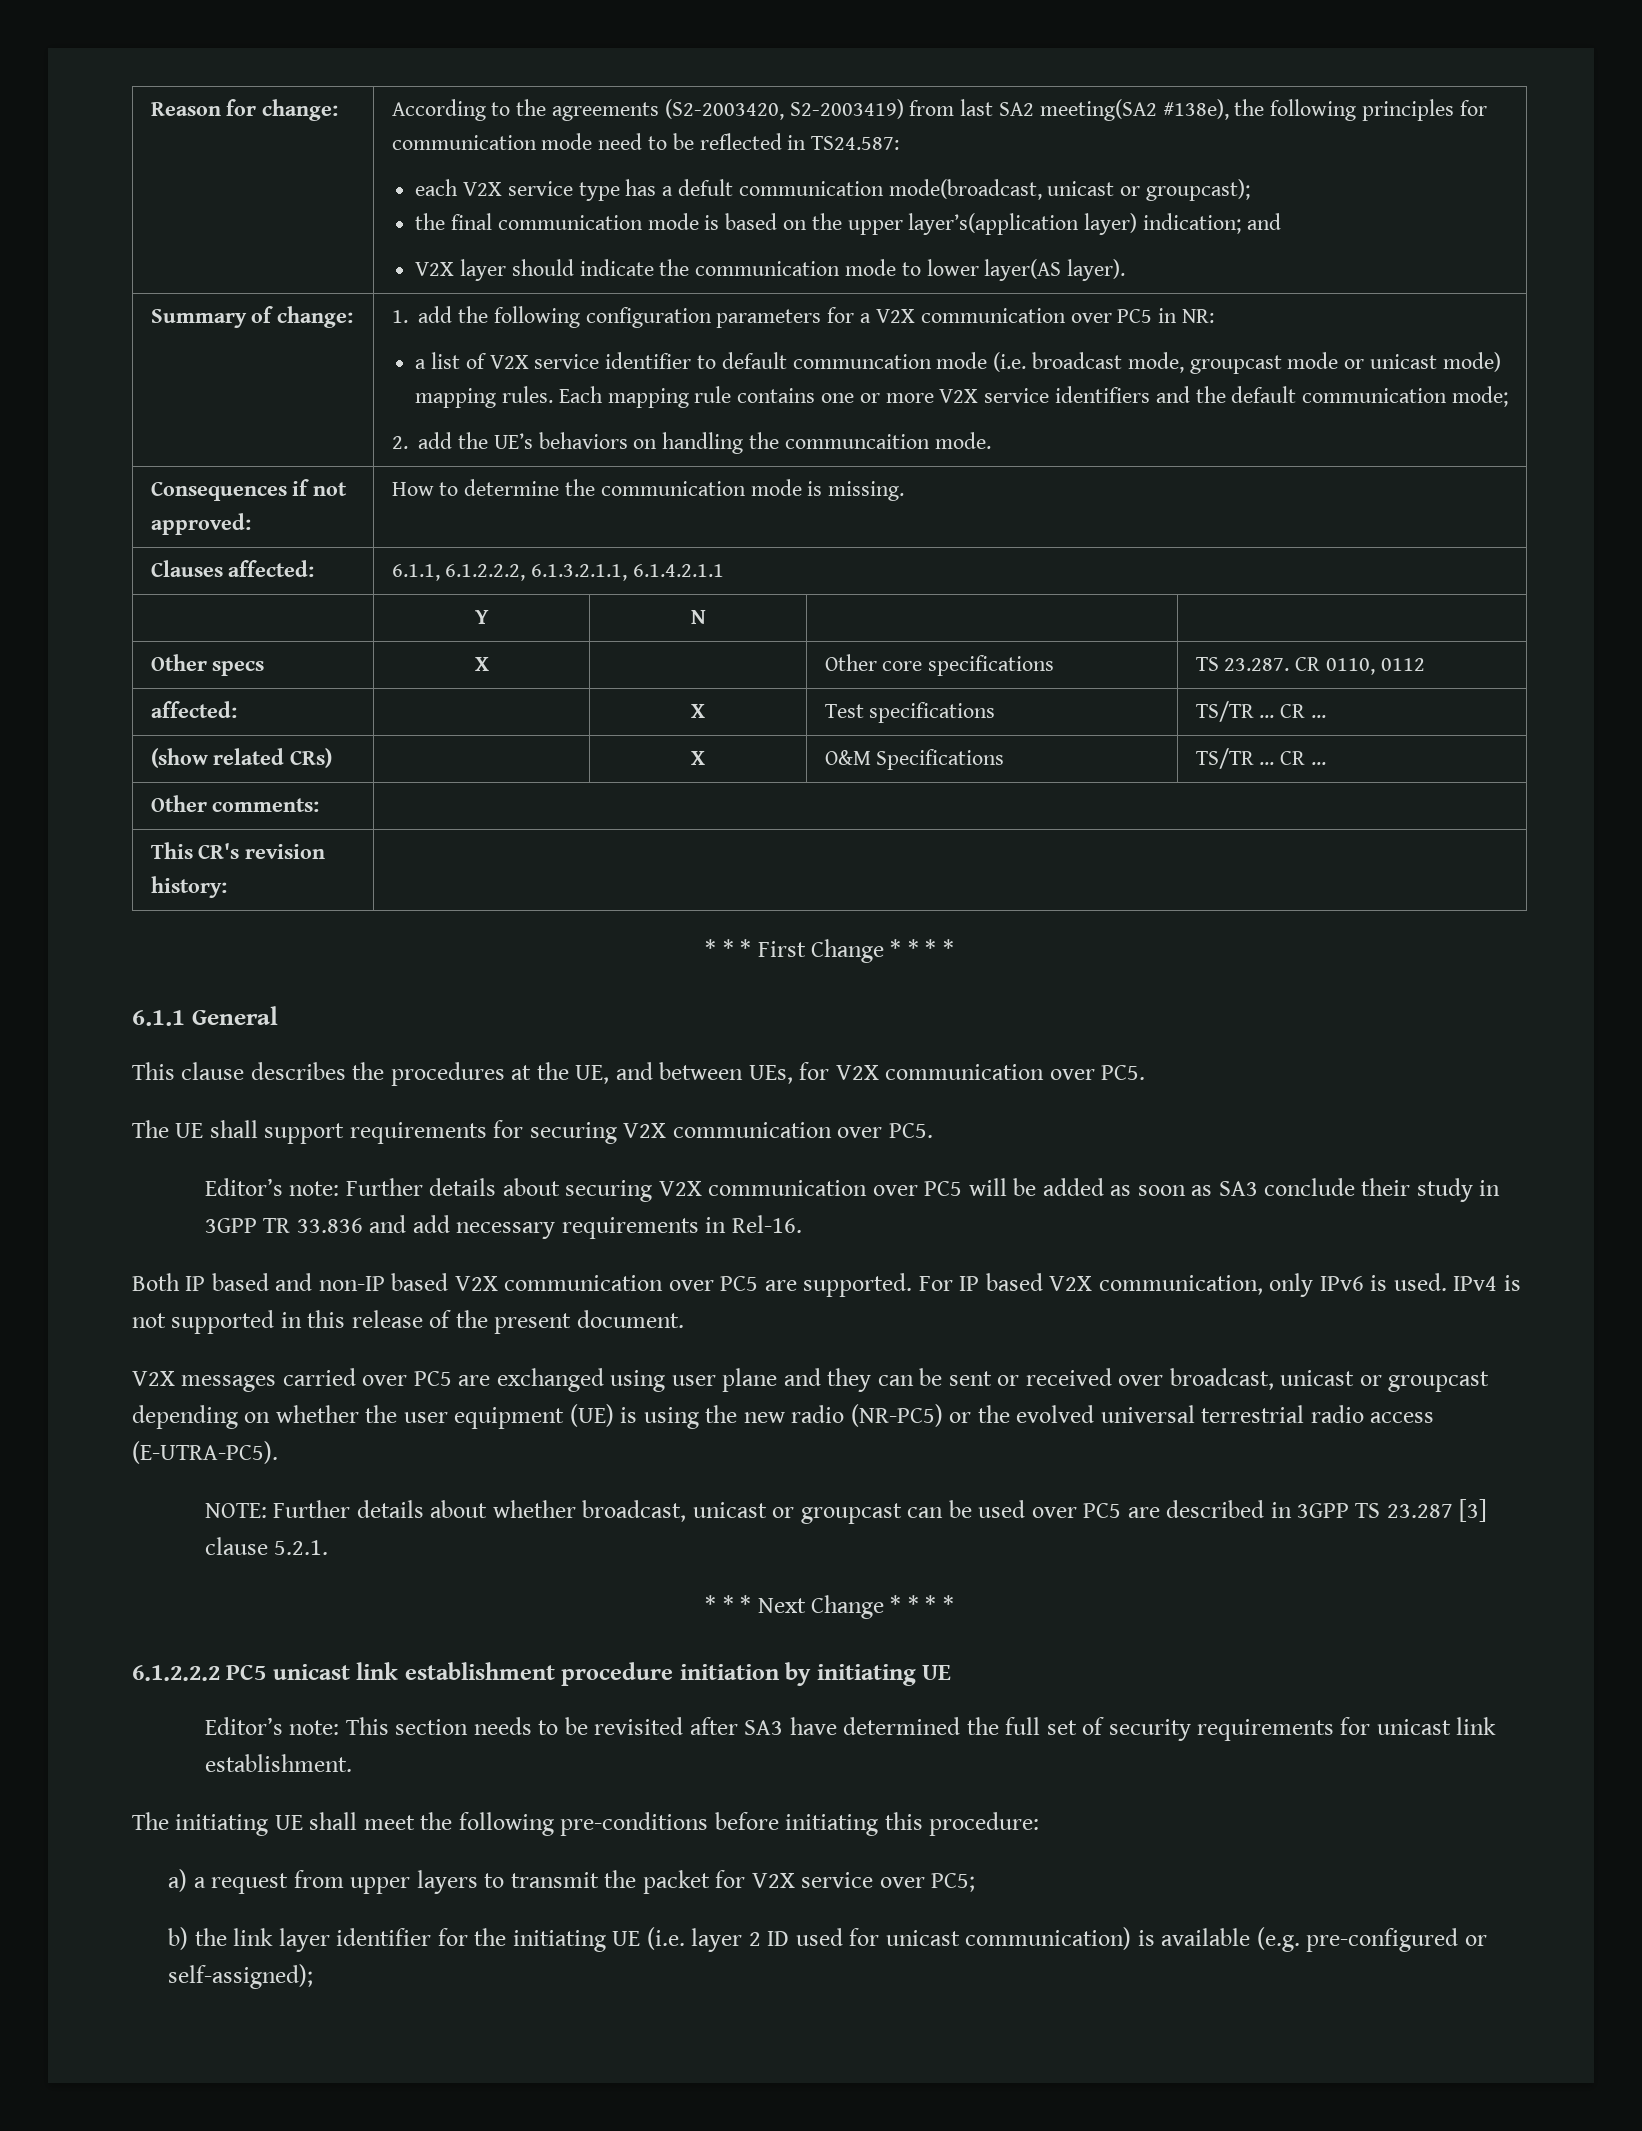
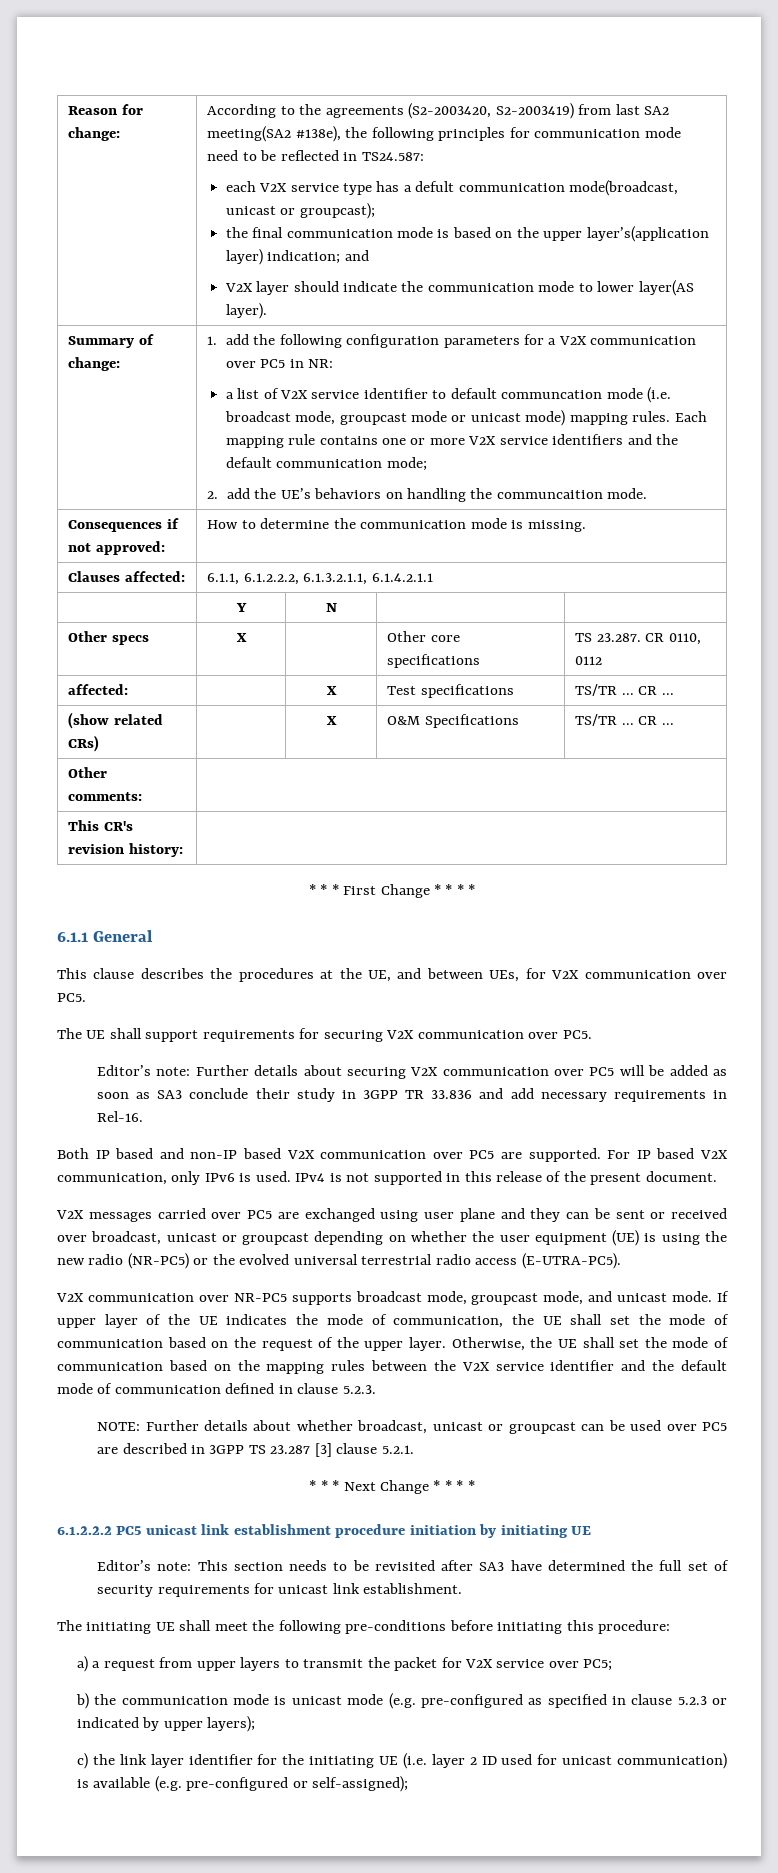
(278, 1452) none -> [56,1291,729,1305] [57,1314,729,1328] [57,1337,729,1351] [57,1360,727,1374] [57,1383,376,1394] // V2X communication over NR-PC5 supports broadcast mode, groupcast mode, and unicast mode. If upper layer of the UE indicates the mode of communication, the UE shall set the mode of communication based on the request of the upper layer. Otherwise, the UE shall set the mode of communication based on the mapping rules between the V2X service identifier and the default mode of communication defined in clause 5.2.3.
(227, 1937) none -> [121,1693,727,1709] [77,1716,256,1732] [77,1753,115,1769] communication mode is unicast mode (e.g. pre-configured as specified in clause 5.2.3 or indicated by upper layers); // c) the

